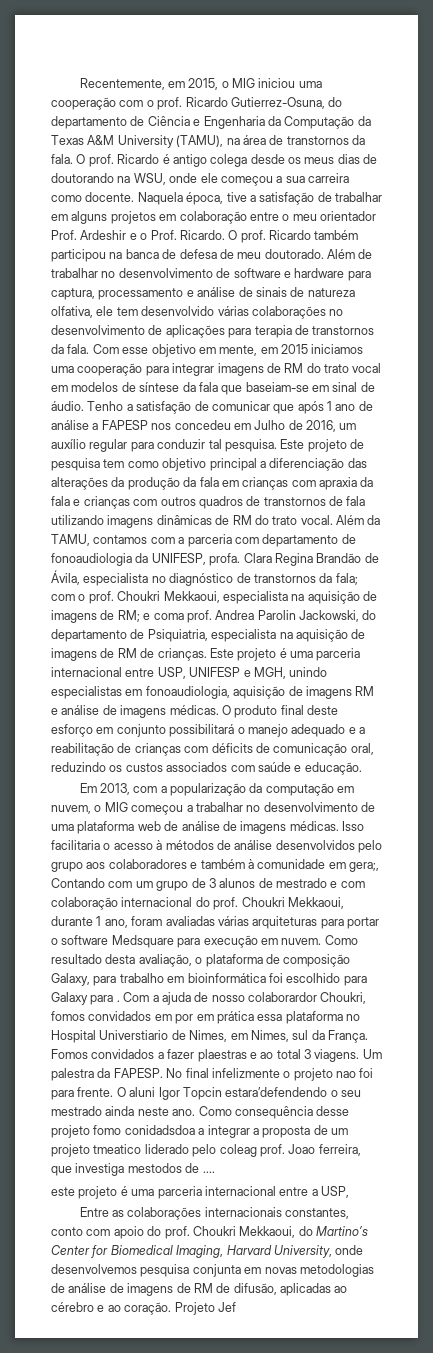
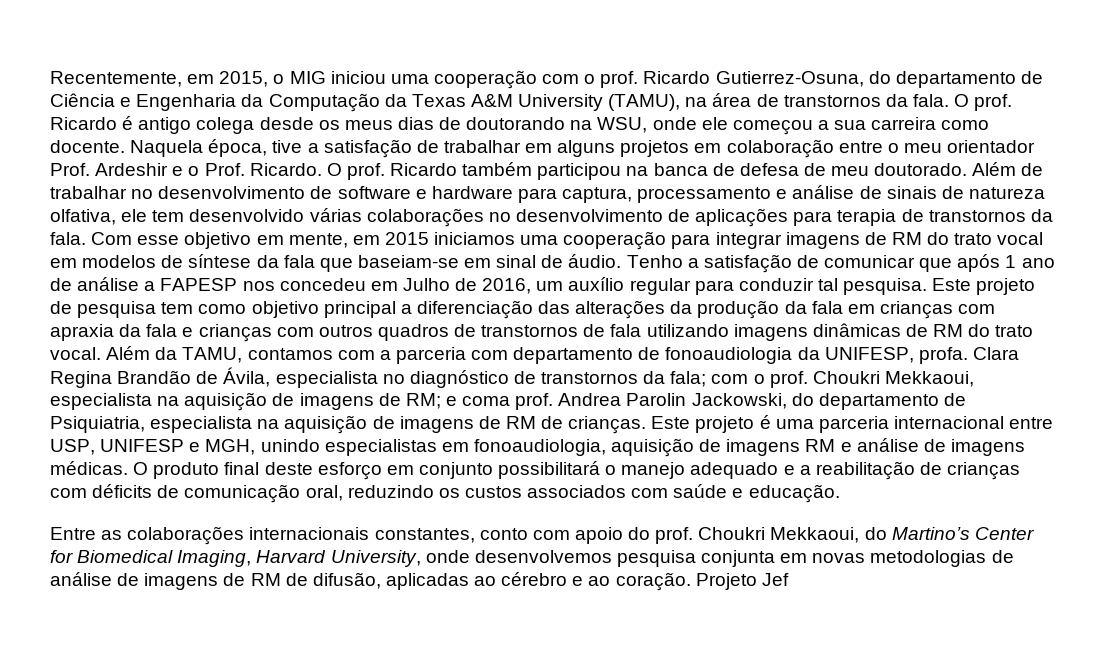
[79,783,355,796] [51,802,375,815] [51,821,364,834] [51,840,382,853] [51,859,379,872] [51,878,365,891] [51,897,344,910] [51,916,379,929] [51,935,358,948] [51,954,351,967] [51,973,367,986] [51,992,367,1005] [51,1011,360,1024] [51,1030,368,1043] [51,1049,382,1062] [51,1068,374,1081] [51,1087,361,1100] [51,1106,350,1119] [51,1125,348,1138] [51,1144,361,1157] [51,1163,215,1176] [51,1186,349,1199] // Em 2013, com a popularização da computação em nuvem, o MIG começou a trabalhar no desenvolvimento de uma plataforma web de análise de imagens médicas. Isso facilitaria o acesso à métodos de análise desenvolvidos pelo grupo aos colaboradores e também à comunidade em gera;, Contando com um grupo de 3 alunos de mestrado e com colaboração internacional do prof. Choukri Mekkaoui, durante 1 ano, foram avaliadas várias arquiteturas para portar o software Medsquare para execução em nuvem. Como resultado desta avaliação, o plataforma de composição Galaxy, para trabalho em bioinformática foi escolhido para Galaxy para . Com a ajuda de nosso colaborardor Choukri, fomos convidados em por em prática essa plataforma no Hospital Universtiario de Nimes, em Nimes, sul da França. Fomos convidados a fazer plaestras e ao total 3 viagens. Um palestra da FAPESP. No final infelizmente o projeto nao foi para frente. O aluni Igor Topcin estara’defendendo o seu mestrado ainda neste ano. Como consequência desse projeto fomo conidadsdoa a integrar a proposta de um projeto tmeatico liderado pelo coleag prof. Joao ferreira, que investiga mestodos de .... // este projeto é uma parceria internacional entre a USP, -> (840, 493) none

